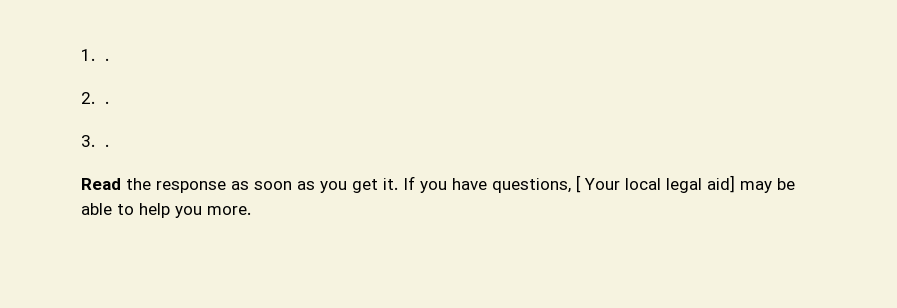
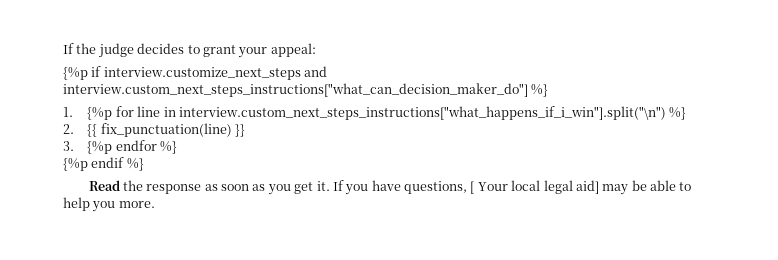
[81,49,109,61] [81,92,109,104] [81,135,109,147] 1. . // 2. . // 3. . -> [63,43,316,58] [63,66,328,80] [63,83,549,97] [63,106,687,120] [63,123,246,137] [63,140,178,154] [63,157,144,171] If the judge decides to grant your appeal: // {%p if interview.customize_next_steps and interview.custom_next_steps_instructions["what_can_decision_maker_do"] %} // 1. {%p for line in interview.custom_next_steps_instructions["what_happens_if_i_win"].split("\n") %} // 2. {{ fix_punctuation(line) }} // 3. {%p endfor %} // {%p endif %}

